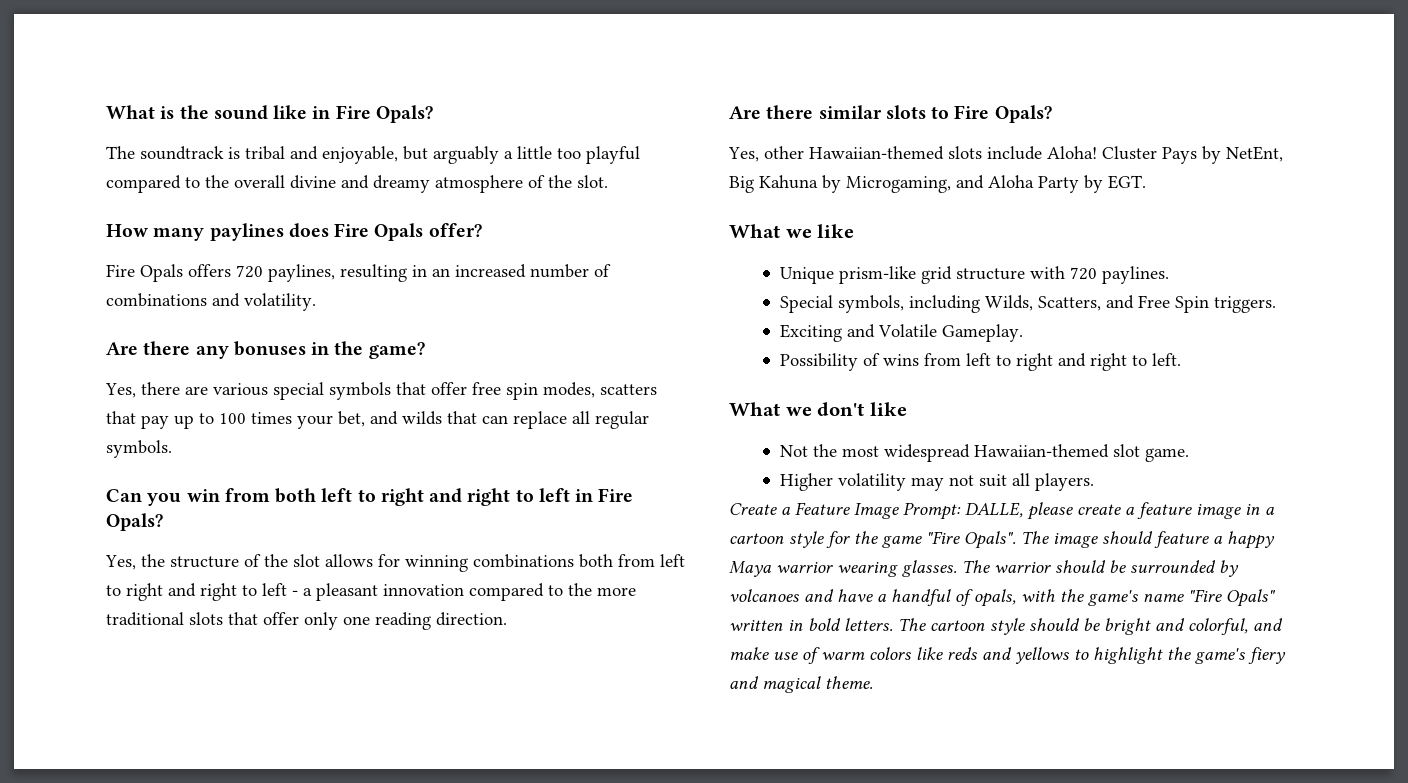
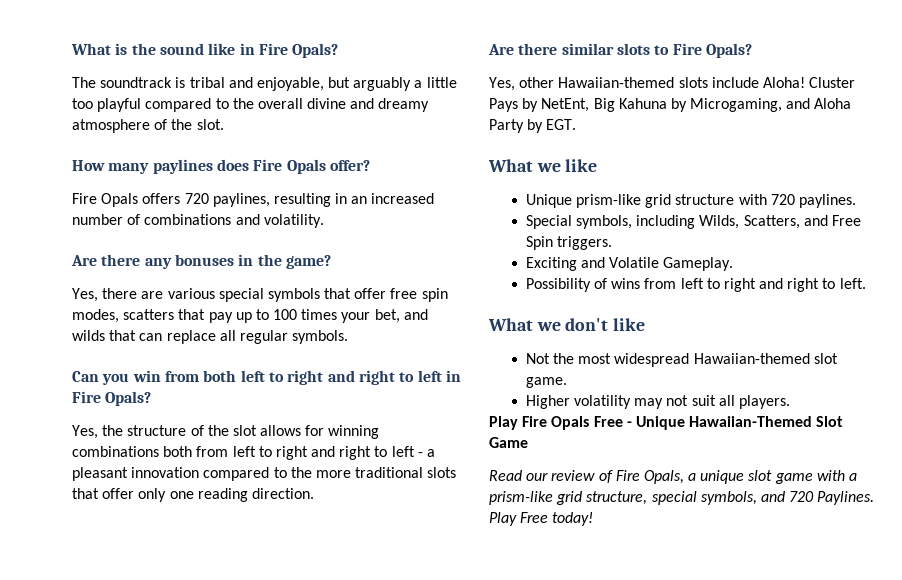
[729,502,1275,520] [729,531,1275,549] [729,560,1239,577] [729,589,1276,607] [729,618,1283,635] [729,647,1286,664] [729,676,873,693] Create a Feature Image Prompt: DALLE, please create a feature image in a cartoon style for the game "Fire Opals". The image should feature a happy Maya warrior wearing glasses. The warrior should be surrounded by volcanoes and have a handful of opals, with the game's name "Fire Opals" written in bold letters. The cartoon style should be bright and colorful, and make use of warm colors like reds and yellows to highlight the game's fiery and magical theme. -> [489,416,844,430] [489,437,528,448] [489,470,858,484] [489,491,875,505] [489,512,594,526] Play Fire Opals Free - Unique Hawaiian-Themed Slot Game // Read our review of Fire Opals, a unique slot game with a prism-like grid structure, special symbols, and 720 Paylines. Play Free today!

